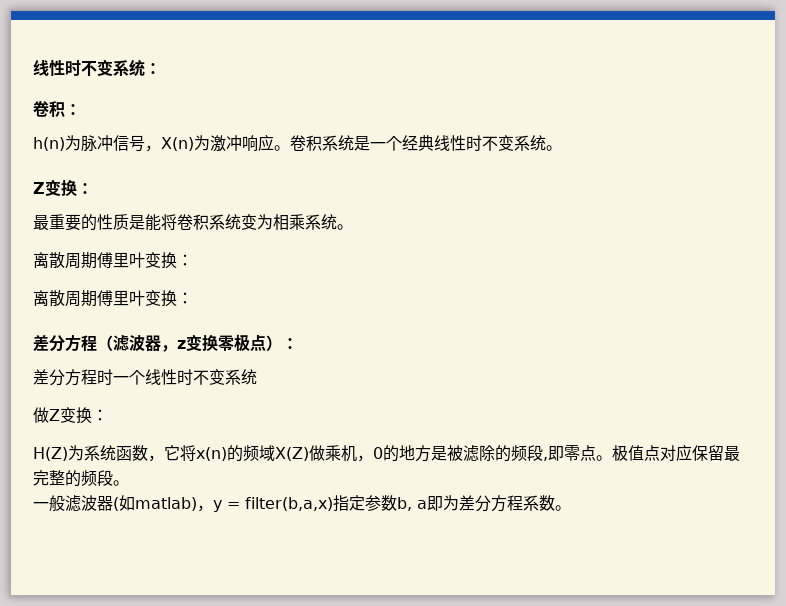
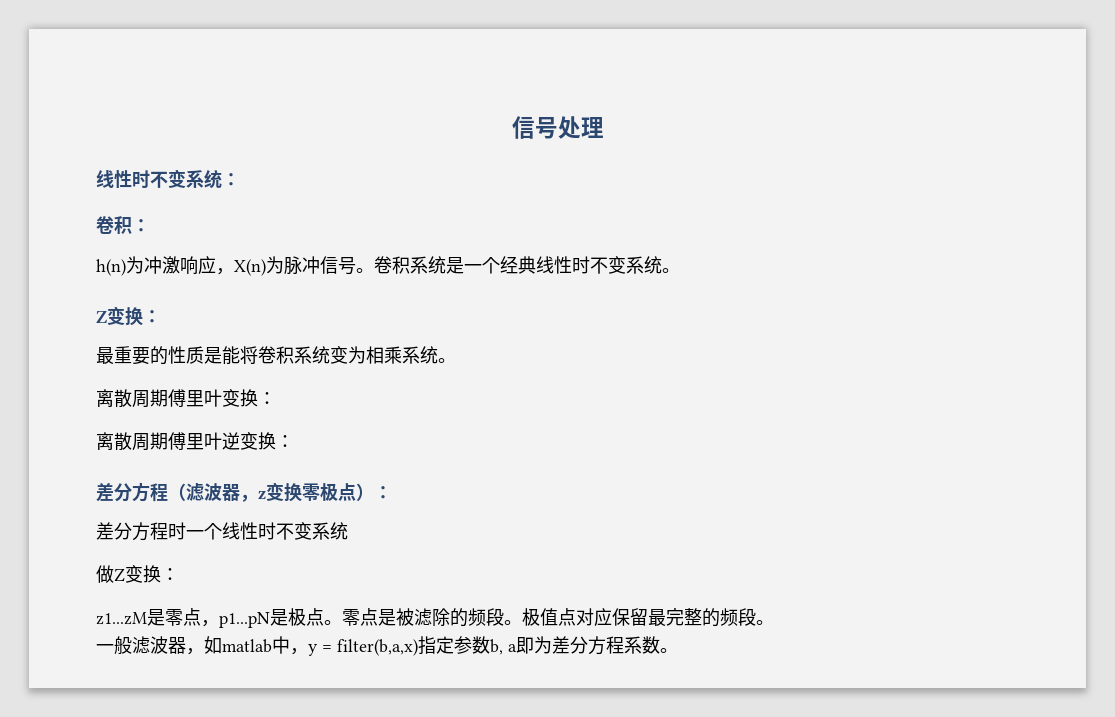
(33, 67) none -> [511,116,604,139] 信号处理 //
[81,134,274,152] 脉冲信号，X(n)为激冲响应 -> [144,256,356,276] 冲激响应，X(n)为脉冲信号
(145, 298) none -> [222,432,240,450] 逆
[33,445,431,462] H(Z)为系统函数，它将x(n)的频域X(Z)做乘机，0的地方 -> [96,608,378,628] z1...zM是零点，p1...pN是极点。零点
[543,445,596,461] ,即零点 -> (504, 617) none
[113,495,197,511] (如matlab) -> [186,636,290,655] ，如matlab中

